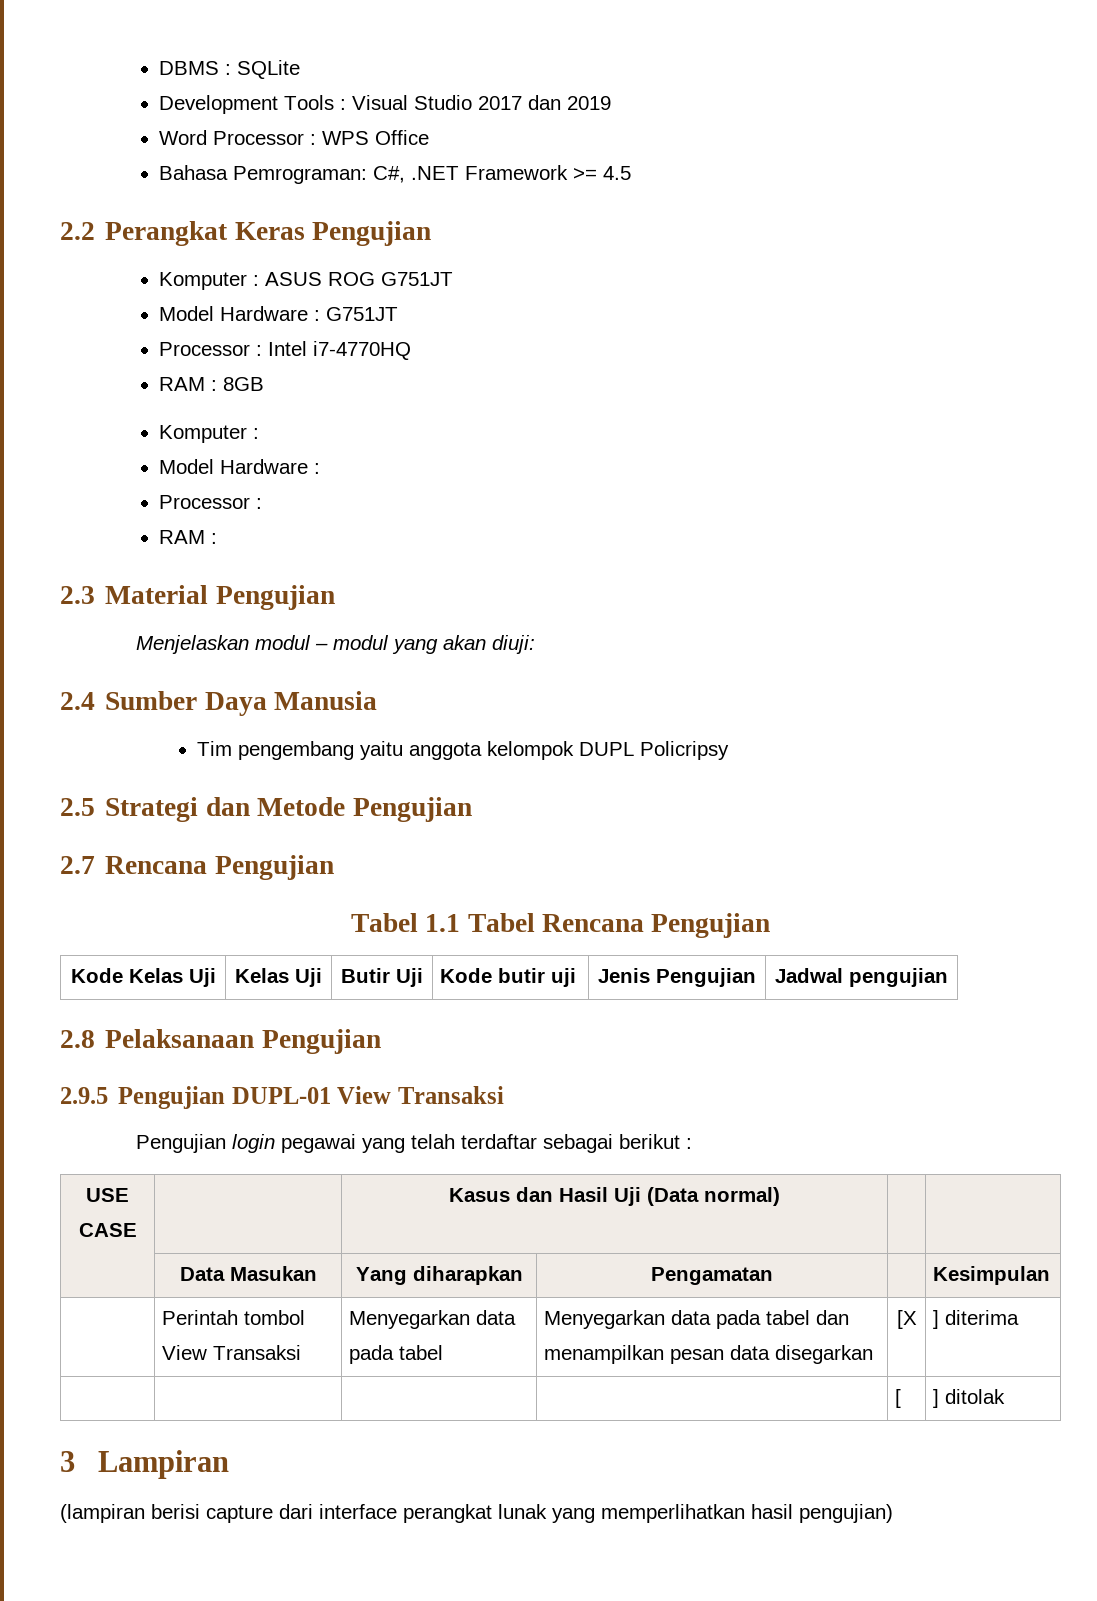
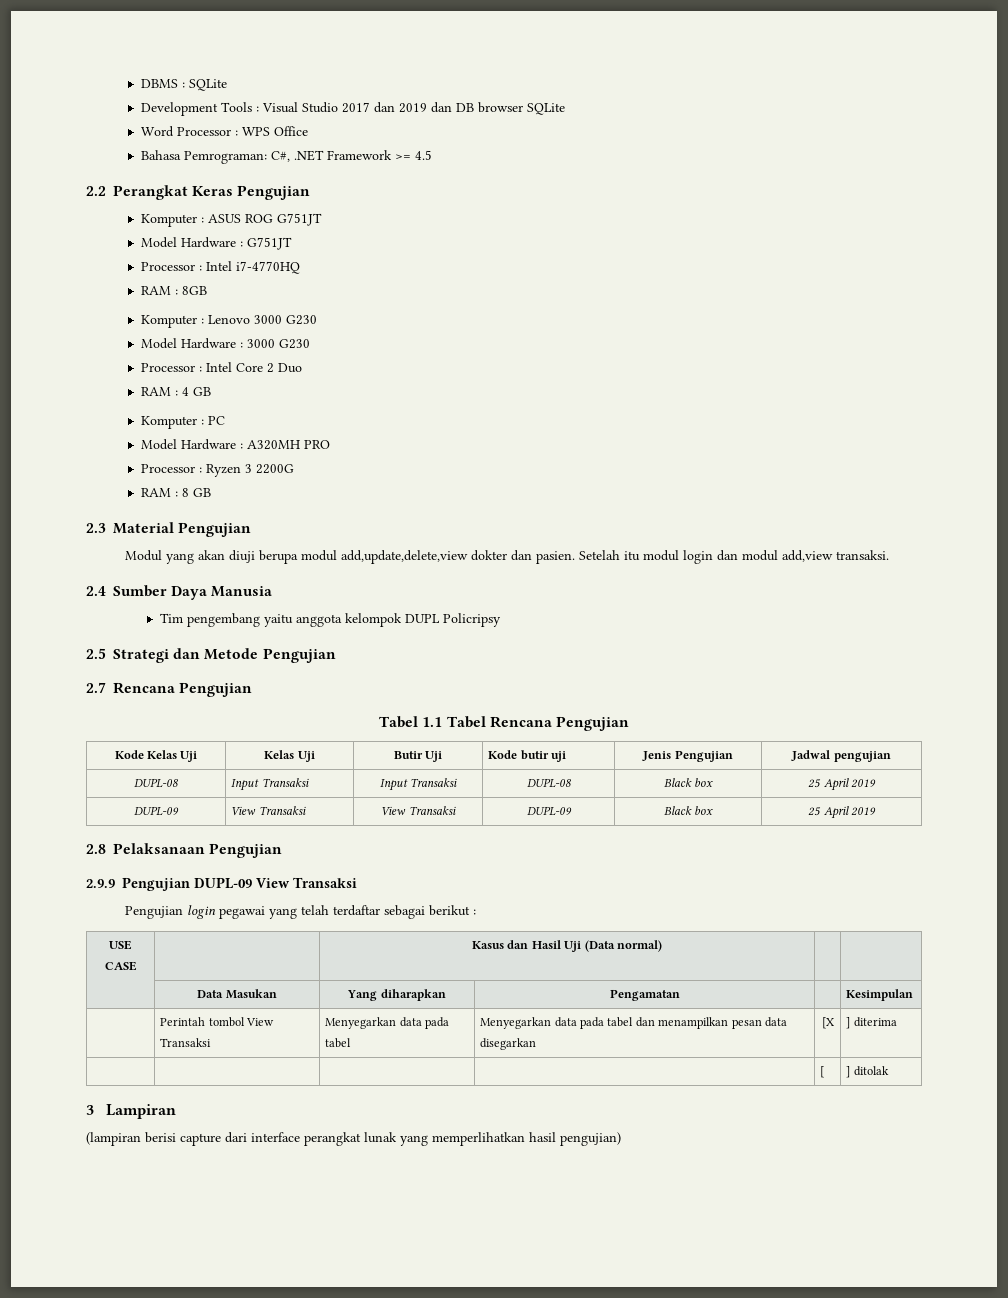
(612, 103) none -> [430,102,565,115] dan DB browser SQLite
[159,459,321,474] [159,495,263,509] [159,530,218,544] [60,585,335,610] [136,635,536,654] // Model Hardware : // Processor : // RAM : // 2.3 Material Pengujian // Menjelaskan modul – modul yang akan diuji: -> [207,315,317,325] [140,338,310,349] [140,362,302,373] [140,387,211,396] [140,416,225,429] [140,439,330,450] [140,464,294,477] [140,488,211,497] [86,522,252,537] [125,550,890,564] Lenovo 3000 G230 // Model Hardware : 3000 G230 // Processor : Intel Core 2 Duo // RAM : 4 GB // Komputer : PC // Model Hardware : A320MH PRO // Processor : Ryzen 3 2200G // RAM : 8 GB // 2.3 Material Pengujian // Modul yang akan diuji berupa modul add,update,delete,view dokter dan pasien. Setelah itu modul login dan modul add,view transaksi.
(948, 977) none -> [134,778,179,788] [231,778,309,791] [379,778,458,791] [526,778,572,788] [663,778,714,787] [808,778,876,791] [134,806,179,816] [231,806,306,816] [381,806,456,816] [526,806,572,816] [663,806,714,815] [808,806,876,819] // DUPL-08 | Input Transaksi | Input Transaksi | DUPL-08 | Black box | 25 April 2019 // DUPL-09 | View Transaksi | View Transaksi | DUPL-09 | Black box | 25 April 2019
[60,1086,331,1109] 2.9.5 Pengujian DUPL-01 -> [86,877,252,891] 2.9.9 Pengujian DUPL-09

